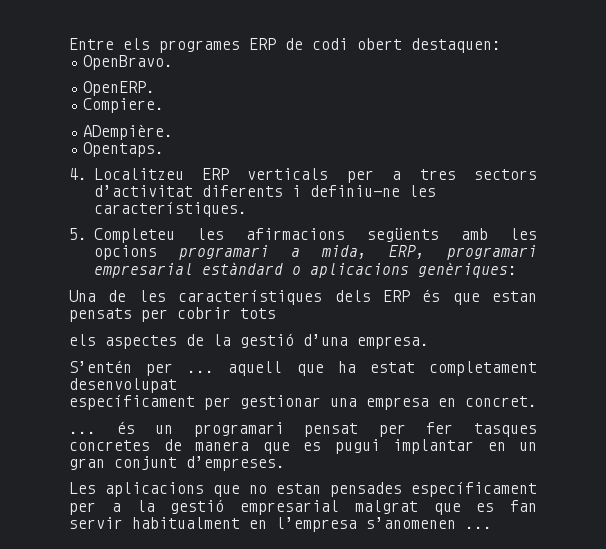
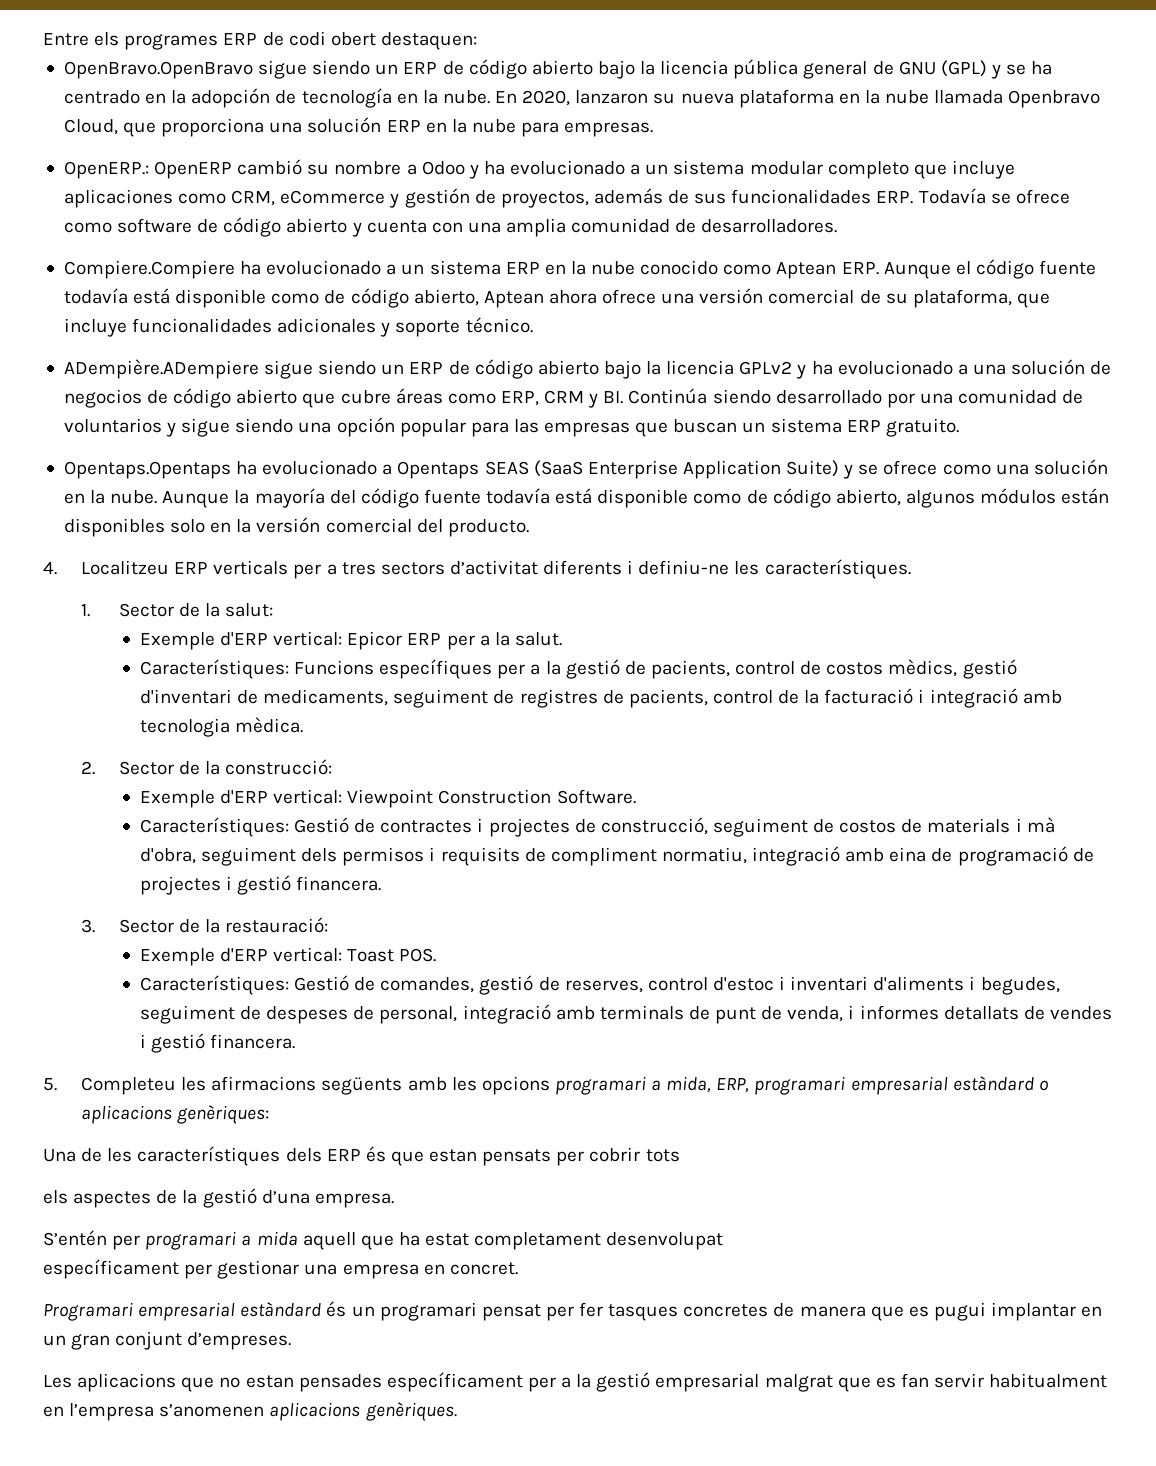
[83,55,174,70] [83,81,156,96] [83,98,165,113] [83,124,174,140] [83,142,165,157] OpenBravo. // OpenERP. // Compiere. // ADempière. // Opentaps. -> [63,59,1053,79] [63,88,1101,108] [63,117,654,137] [63,159,1015,179] [63,188,1070,208] [63,217,838,237] [63,259,1097,279] [63,288,1050,308] [63,317,533,337] [63,359,1112,379] [63,388,1084,408] [63,417,959,437] [63,459,1108,479] [63,488,1110,508] [63,517,529,537] OpenBravo.OpenBravo sigue siendo un ERP de código abierto bajo la licencia pública general de GNU (GPL) y se ha centrado en la adopción de tecnología en la nube. En 2020, lanzaron su nueva plataforma en la nube llamada Openbravo Cloud, que proporciona una solución ERP en la nube para empresas. // OpenERP.: OpenERP cambió su nombre a Odoo y ha evolucionado a un sistema modular completo que incluye aplicaciones como CRM, eCommerce y gestión de proyectos, además de sus funcionalidades ERP. Todavía se ofrece como software de código abierto y cuenta con una amplia comunidad de desarrolladores. // Compiere.Compiere ha evolucionado a un sistema ERP en la nube conocido como Aptean ERP. Aunque el código fuente todavía está disponible como de código abierto, Aptean ahora ofrece una versión comercial de su plataforma, que incluye funcionalidades adicionales y soporte técnico. // ADempière.ADempiere sigue siendo un ERP de código abierto bajo la licencia GPLv2 y ha evolucionado a una solución de negocios de código abierto que cubre áreas como ERP, CRM y BI. Continúa siendo desarrollado por una comunidad de voluntarios y sigue siendo una opción popular para las empresas que buscan un sistema ERP gratuito. // Opentaps.Opentaps ha evolucionado a Opentaps SEAS (SaaS Enterprise Application Suite) y se ofrece como una solución en la nube. Aunque la mayoría del código fuente todavía está disponible como de código abierto, algunos módulos están disponibles solo en la versión comercial del producto.
(247, 209) none -> [80,603,274,617] [139,631,562,650] [139,659,1017,679] [139,688,1062,708] [139,717,303,737] [80,759,333,775] [139,789,636,808] [139,817,1055,837] [139,846,1094,866] [139,875,382,895] [80,917,329,933] [139,947,437,966] [139,975,1060,995] [139,1004,1112,1024] [139,1033,296,1053] // 1. Sector de la salut: // Exemple d'ERP vertical: Epicor ERP per a la salut. // Característiques: Funcions específiques per a la gestió de pacients, control de costos mèdics, gestió d'inventari de medicaments, seguiment de registres de pacients, control de la facturació i integració amb tecnologia mèdica. // 2. Sector de la construcció: // Exemple d'ERP vertical: Viewpoint Construction Software. // Característiques: Gestió de contractes i projectes de construcció, seguiment de costos de materials i mà d'obra, seguiment dels permisos i requisits de compliment normatiu, integració amb eina de programació de projectes i gestió financera. // 3. Sector de la restauració: // Exemple d'ERP vertical: Toast POS. // Característiques: Gestió de comandes, gestió de reserves, control d'estoc i inventari d'aliments i begudes, seguiment de despeses de personal, integració amb terminals de punt de venda, i informes detallats de vendes i gestió financera.
[187,370,215,373] ... -> [145,1231,298,1250] programari a mida
[69,431,96,434] ... -> [43,1302,322,1321] Programari empresarial estàndard
[465,526,492,529] ... -> [269,1402,457,1421] aplicacions genèriques.

